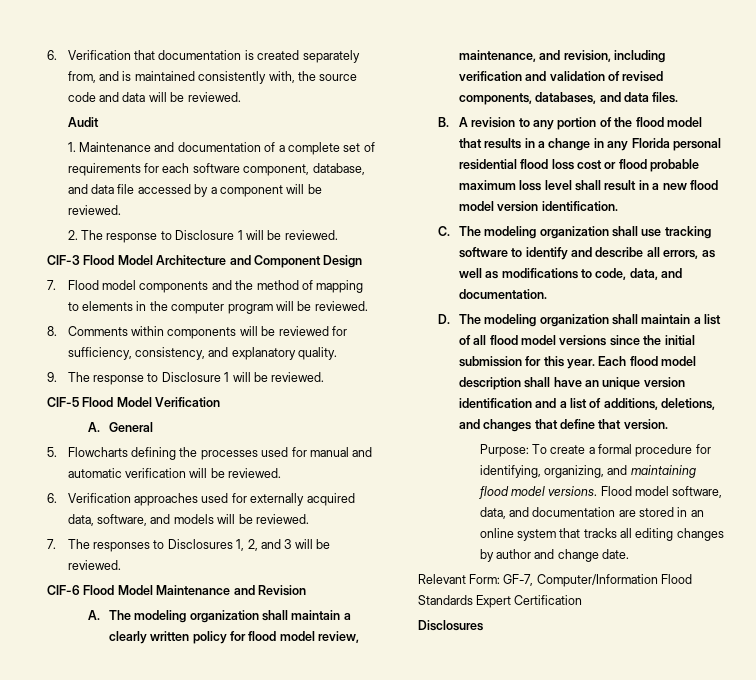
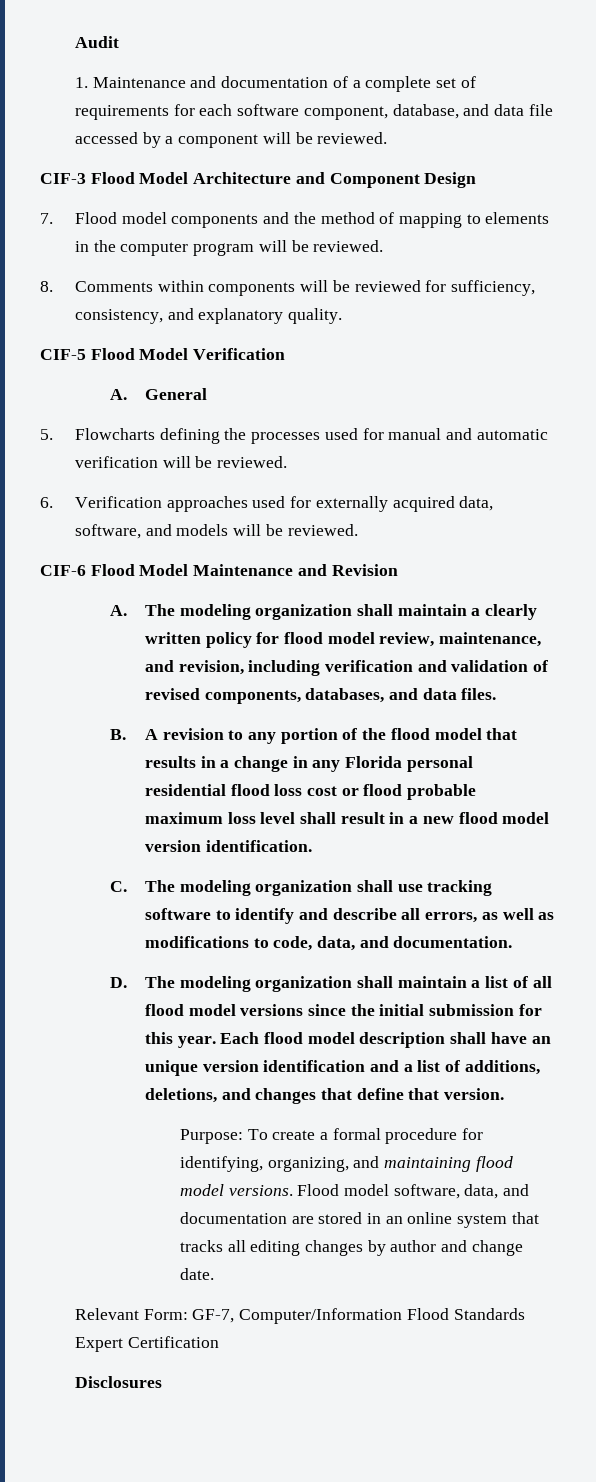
[47,50,360,63] [67,71,358,84] [67,92,241,102] 6. Verification that documentation is created separately from, and is maintained consistently with, the source code and data will be reviewed. // -> (74, 42) none
[67,230,338,243] // 2. The response to Disclosure 1 will be reviewed. -> (388, 138) none
[47,372,325,385] // 9. The response to Disclosure 1 will be reviewed. -> (343, 316) none
[47,539,331,552] [67,560,121,570] // 7. The responses to Disclosures 1, 2, and 3 will be reviewed. -> (358, 530) none

